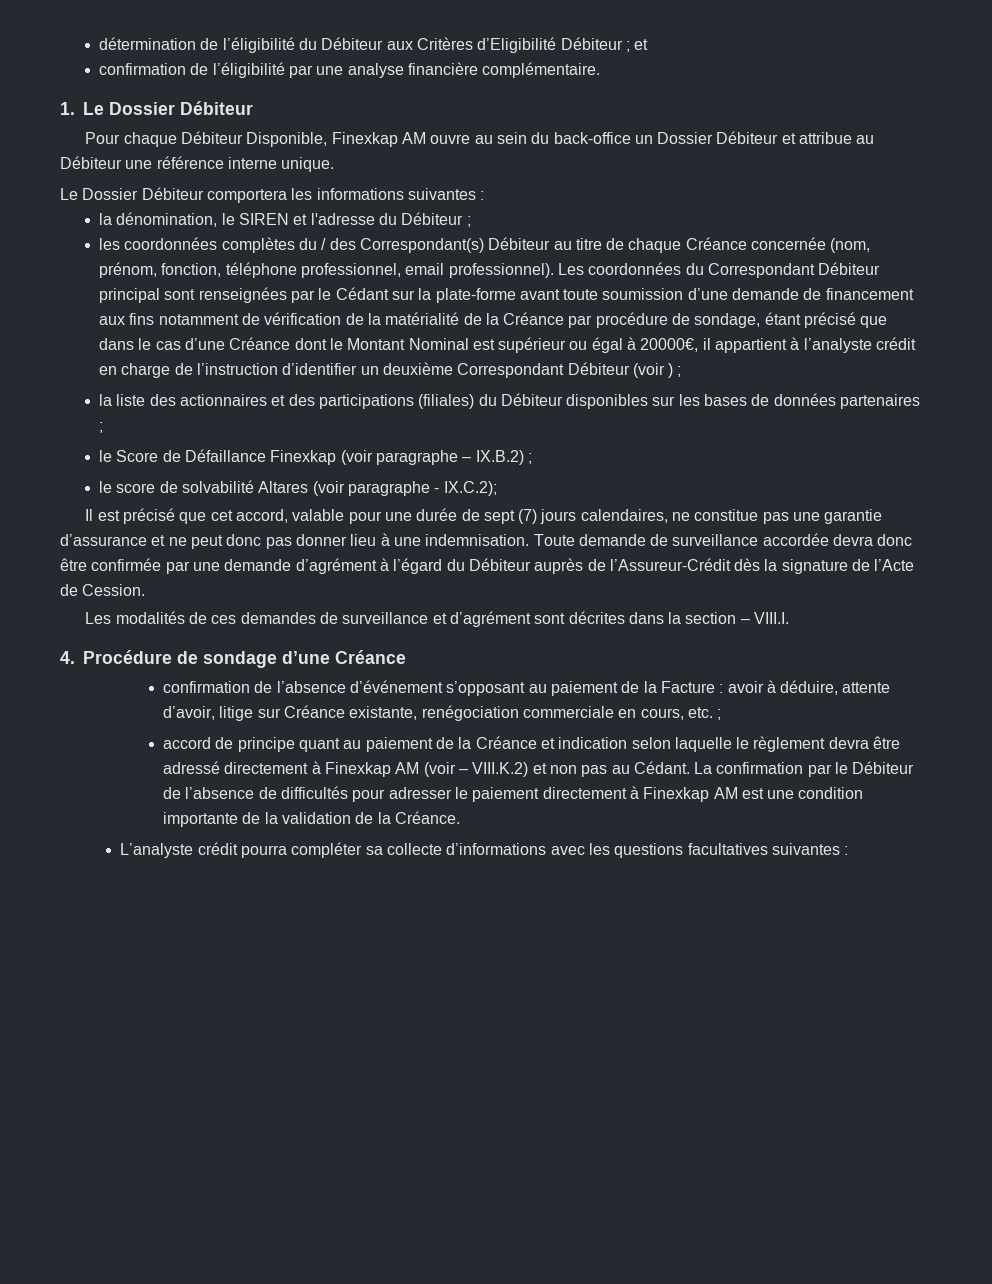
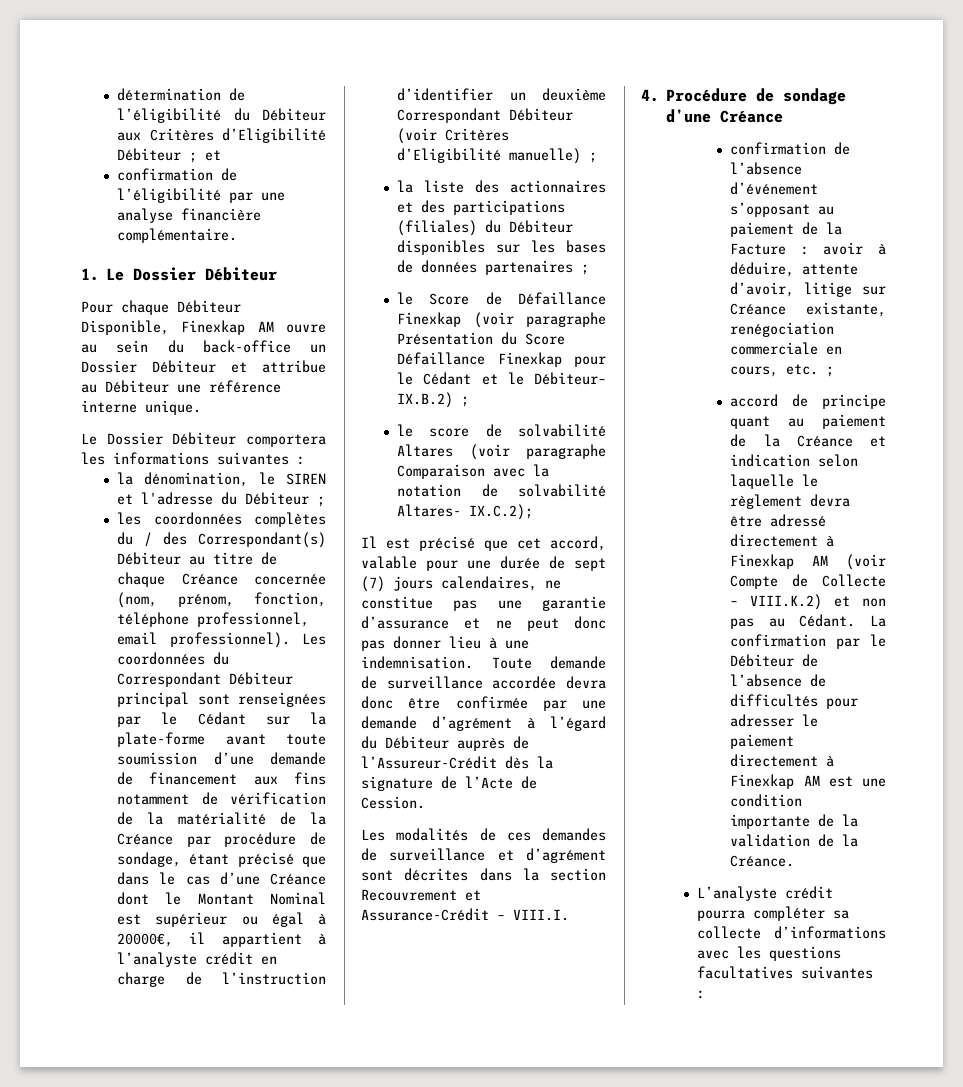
[668,363,674,378] ) -> [445,128,510,141] [397,148,582,164] Critères d’Eligibilité manuelle)
[462,457,472,462] – -> [397,332,566,345] [397,352,606,367] [397,372,606,385] Présentation du Score Défaillance Finexkap pour le Cédant et le Débiteur–
[434,488,440,493] - -> [397,464,550,479] [397,484,606,497] [397,504,462,517] Comparaison avec la notation de solvabilité Altares-
(737, 618) none -> [361,889,481,901] [361,908,489,921] Recouvrement et Assurance-Crédit
(456, 769) none -> [730,574,886,589] Compte de Collecte

